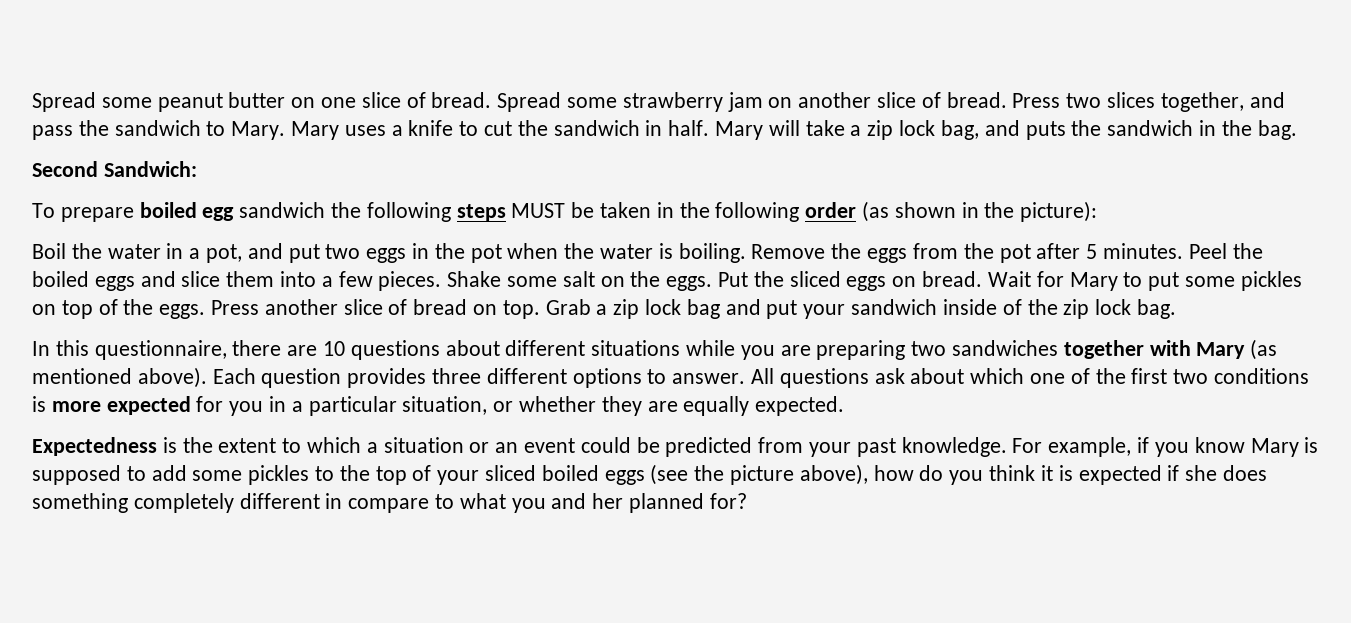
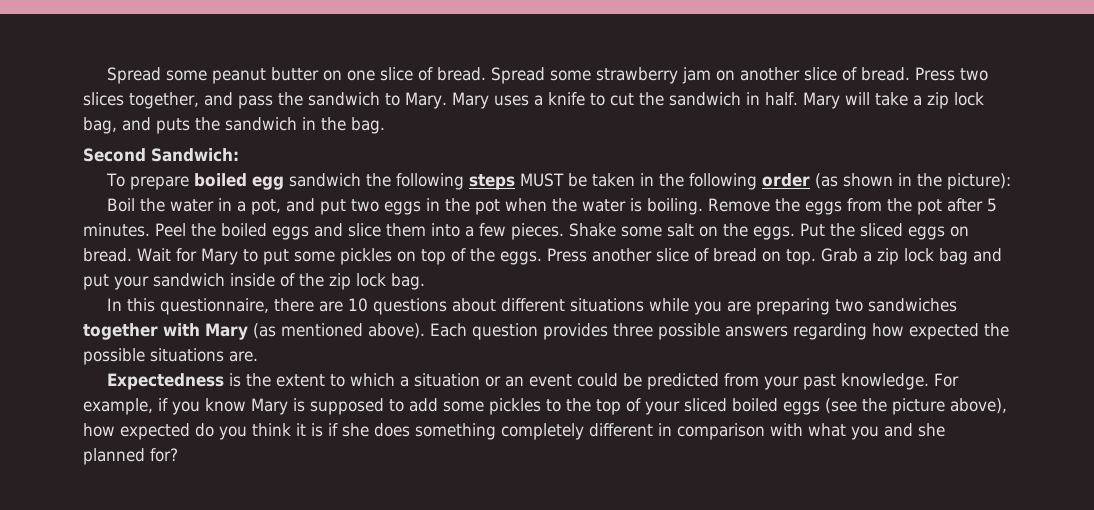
[486,368,1310,388] [32,396,845,416] different options to answer. All questions ask about which one of the first two conditions is more expected for you in a particular situation, or whether they are equally expected. -> [658,323,1009,340] [83,348,258,365] possible answers regarding how expected the possible situations are.
(914, 473) none -> [120,423,190,440] expected
[1078,465,1162,485] expected -> (323, 430) none
[348,494,455,513] compare to -> [677,423,803,440] comparison with
[592,493,624,509] her -> [918,423,945,437] she

